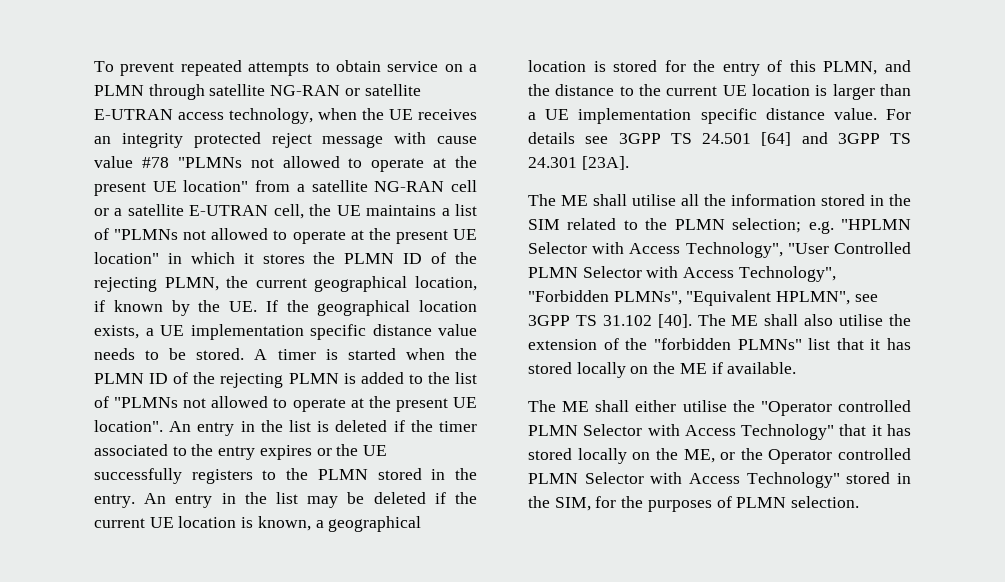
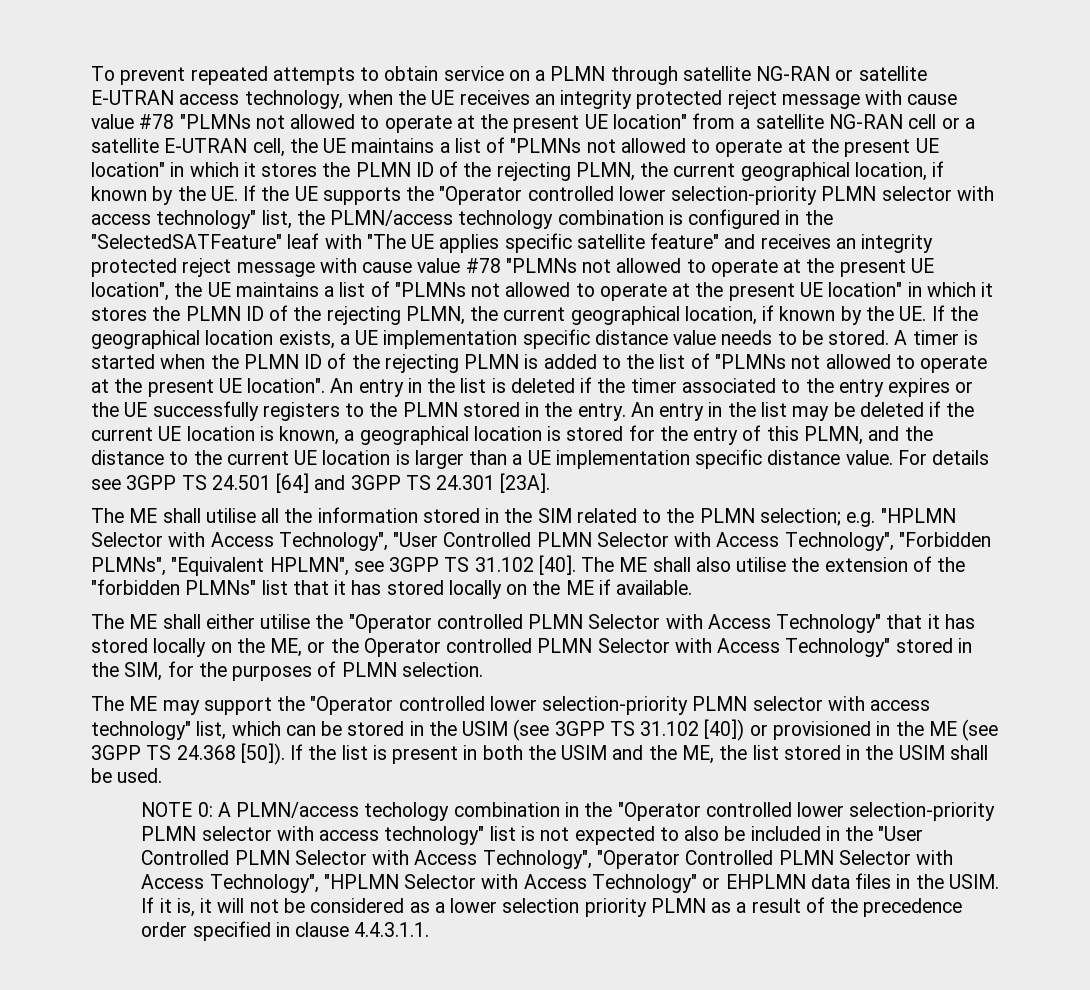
(309, 306) none -> [294,186,994,205] [91,209,833,229] [91,233,934,253] [91,258,934,277] [91,281,994,301] [91,305,978,325] UE supports the "Operator controlled lower selection-priority PLMN selector with access technology" list, the PLMN/access technology combination is configured in the "SelectedSATFeature" leaf with "The UE applies specific satellite feature" and receives an integrity protected reject message with cause value #78 "PLMNs not allowed to operate at the present UE location", the UE maintains a list of "PLMNs not allowed to operate at the present UE location" in which it stores the PLMN ID of the rejecting PLMN, the current geographical location, if known by the UE. If the
(860, 502) none -> [91,696,931,715] [91,719,999,741] [91,743,988,765] [91,768,163,783] [141,802,996,821] [141,826,924,845] [141,850,954,869] [141,873,999,893] [141,897,963,917] [141,921,430,941] // The ME may support the "Operator controlled lower selection-priority PLMN selector with access technology" list, which can be stored in the USIM (see 3GPP TS 31.102 [40]) or provisioned in the ME (see 3GPP TS 24.368 [50]). If the list is present in both the USIM and the ME, the list stored in the USIM shall be used. // NOTE 0: A PLMN/access techology combination in the "Operator controlled lower selection-priority PLMN selector with access technology" list is not expected to also be included in the "User Controlled PLMN Selector with Access Technology", "Operator Controlled PLMN Selector with Access Technology", "HPLMN Selector with Access Technology" or EHPLMN data files in the USIM. If it is, it will not be considered as a lower selection priority PLMN as a result of the precedence order specified in clause 4.4.3.1.1.

